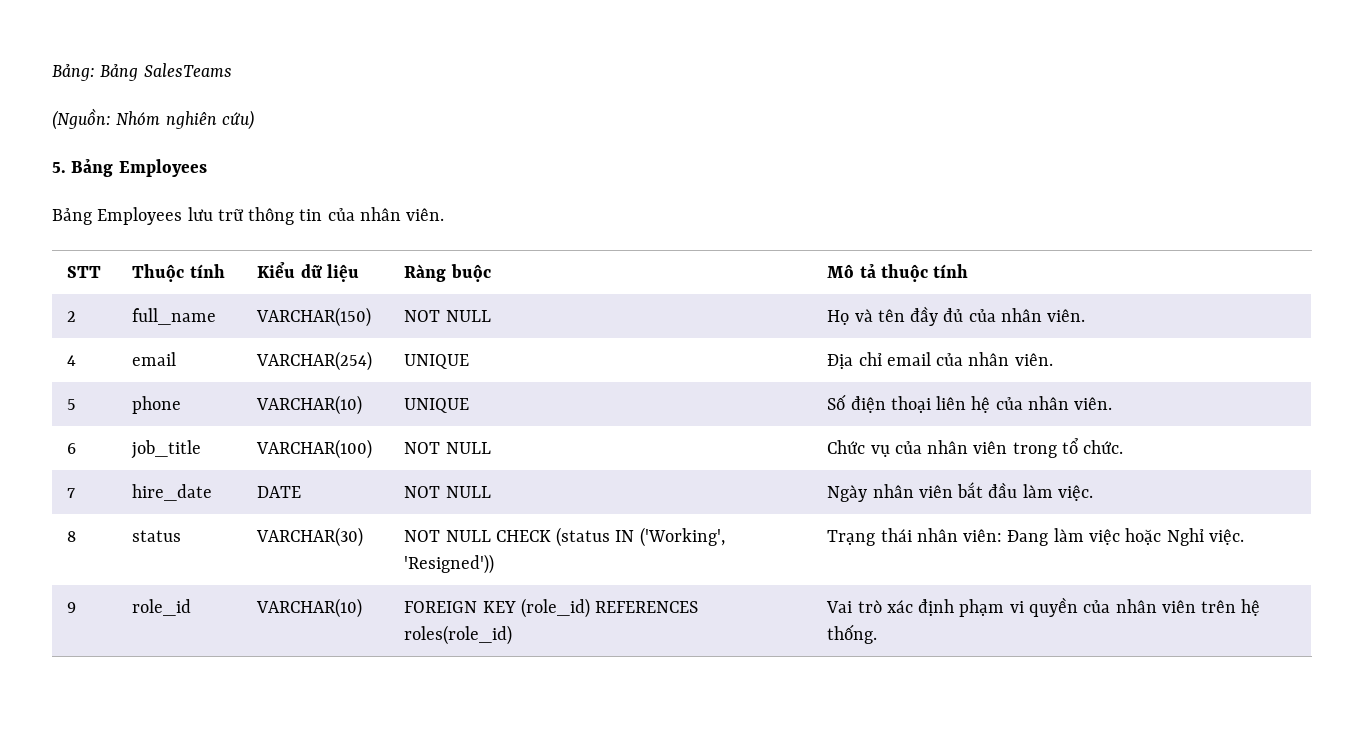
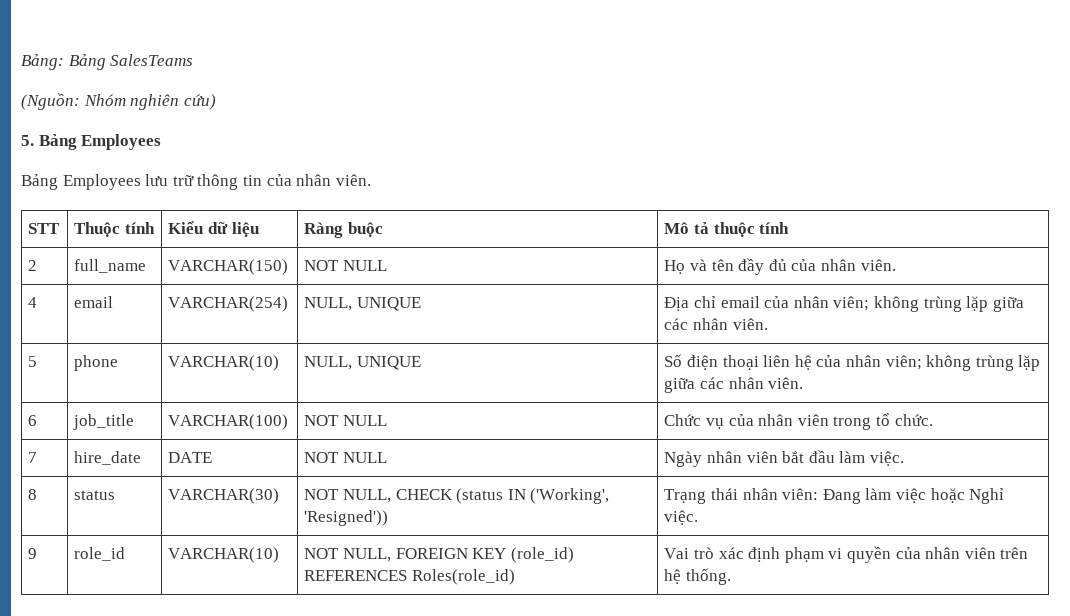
(373, 361) none -> [304,297,353,311] NULL,
(1010, 359) none -> [833,296,1024,312] [664,318,729,330] viên; không trùng lặp giữa các nhân
(363, 405) none -> [304,356,353,370] NULL,
(1070, 403) none -> [885,355,1041,371] [664,377,764,393] viên; không trùng lặp giữa các nhân
[445,530,491,542] NULL -> [343,489,392,503] NULL,
(363, 608) none -> [304,548,392,562] NOT NULL,
[404,625,513,645] roles(role_id) -> [412,569,516,585] Roles(role_id)

